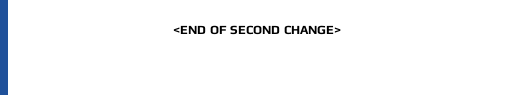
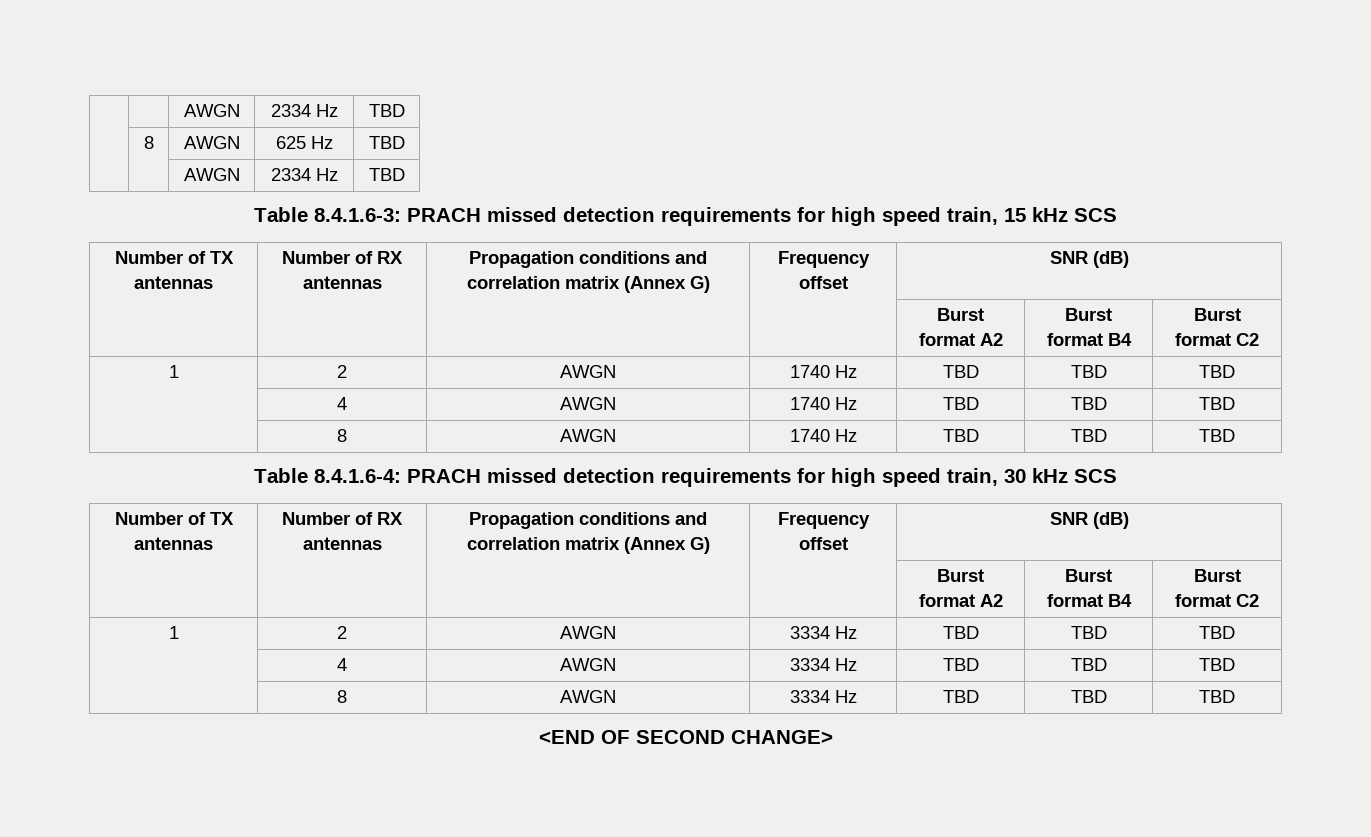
(173, 29) none -> [183,104,240,117] [270,104,338,117] [368,104,405,117] [143,136,154,149] [183,136,240,149] [275,136,333,149] [368,136,405,149] [183,168,240,181] [270,168,338,181] [368,168,405,181] [254,207,1117,226] [114,251,234,264] [134,276,213,289] [282,251,404,264] [302,276,382,289] [469,251,707,268] [466,276,710,293] [777,251,870,268] [798,276,848,289] [1049,251,1129,268] [937,308,984,321] [918,333,1003,346] [1065,308,1112,321] [1046,333,1132,346] [1193,308,1241,321] [1175,333,1259,346] [168,365,179,378] [337,365,347,378] [560,365,616,378] [789,365,857,378] [942,365,979,378] [1070,365,1107,378] [1199,365,1235,378] [337,397,347,410] [560,397,616,410] [789,397,857,410] [942,397,979,410] [1070,397,1107,410] [1199,397,1235,410] [337,429,347,442] [560,429,616,442] [789,429,857,442] [942,429,979,442] [1070,429,1107,442] [1199,429,1235,442] [254,468,1117,487] [114,512,234,525] [134,537,213,550] [282,512,404,525] [302,537,382,550] [469,512,707,529] [466,537,710,554] [777,512,870,529] [798,537,848,550] [1049,512,1129,529] [937,569,984,582] [918,594,1003,607] [1065,569,1112,582] [1046,594,1132,607] [1193,569,1241,582] [1175,594,1259,607] [168,626,179,639] [337,626,347,639] [560,626,616,639] [789,626,857,639] [942,626,979,639] [1070,626,1107,639] [1199,626,1235,639] [337,658,347,671] [560,658,616,671] [789,658,857,671] [942,658,979,671] [1070,658,1107,671] [1199,658,1235,671] [337,690,347,703] [560,690,616,703] [789,690,857,703] [942,690,979,703] [1070,690,1107,703] [1199,690,1235,703] | | AWGN | 2334 Hz | TBD // | 8 | AWGN | 625 Hz | TBD // | | AWGN | 2334 Hz | TBD // Table 8.4.1.6-3: PRACH missed detection requirements for high speed train, 15 kHz SCS // Number of TX antennas | Number of RX antennas | Propagation conditions and correlation matrix (Annex G) | Frequency offset | SNR (dB) // | | | | Burst format A2 | Burst format B4 | Burst format C2 // 1 | 2 | AWGN | 1740 Hz | TBD | TBD | TBD // | 4 | AWGN | 1740 Hz | TBD | TBD | TBD // | 8 | AWGN | 1740 Hz | TBD | TBD | TBD // Table 8.4.1.6-4: PRACH missed detection requirements for high speed train, 30 kHz SCS // Number of TX antennas | Number of RX antennas | Propagation conditions and correlation matrix (Annex G) | Frequency offset | SNR (dB) // | | | | Burst format A2 | Burst format B4 | Burst format C2 // 1 | 2 | AWGN | 3334 Hz | TBD | TBD | TBD // | 4 | AWGN | 3334 Hz | TBD | TBD | TBD // | 8 | AWGN | 3334 Hz | TBD | TBD | TBD //

